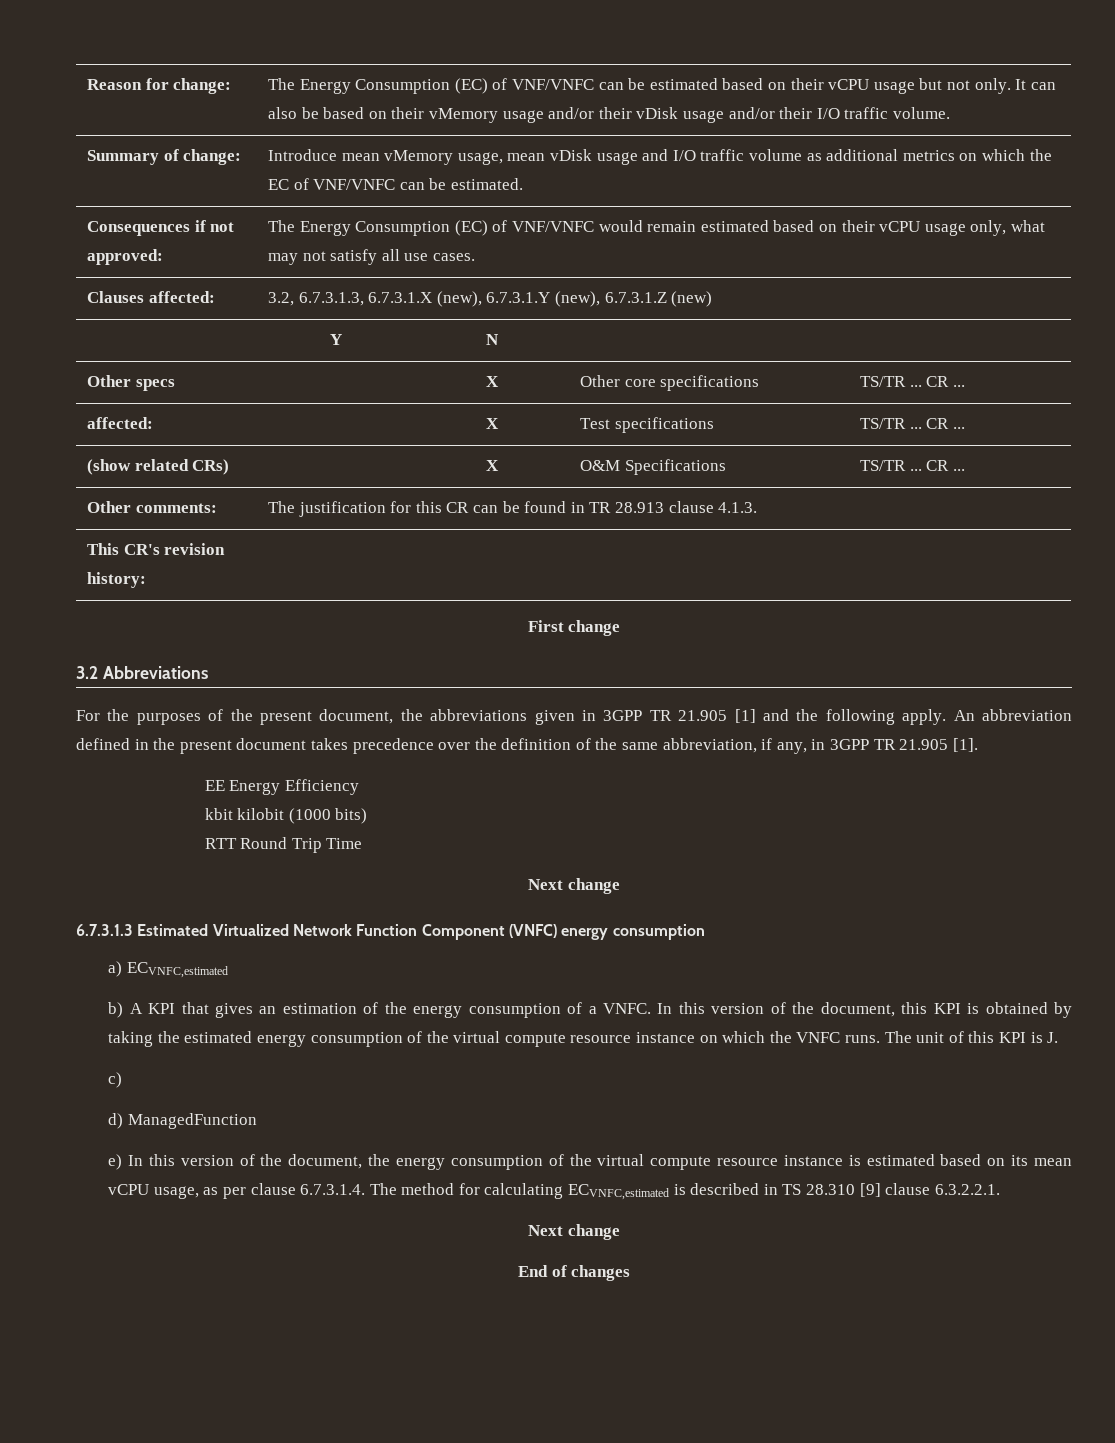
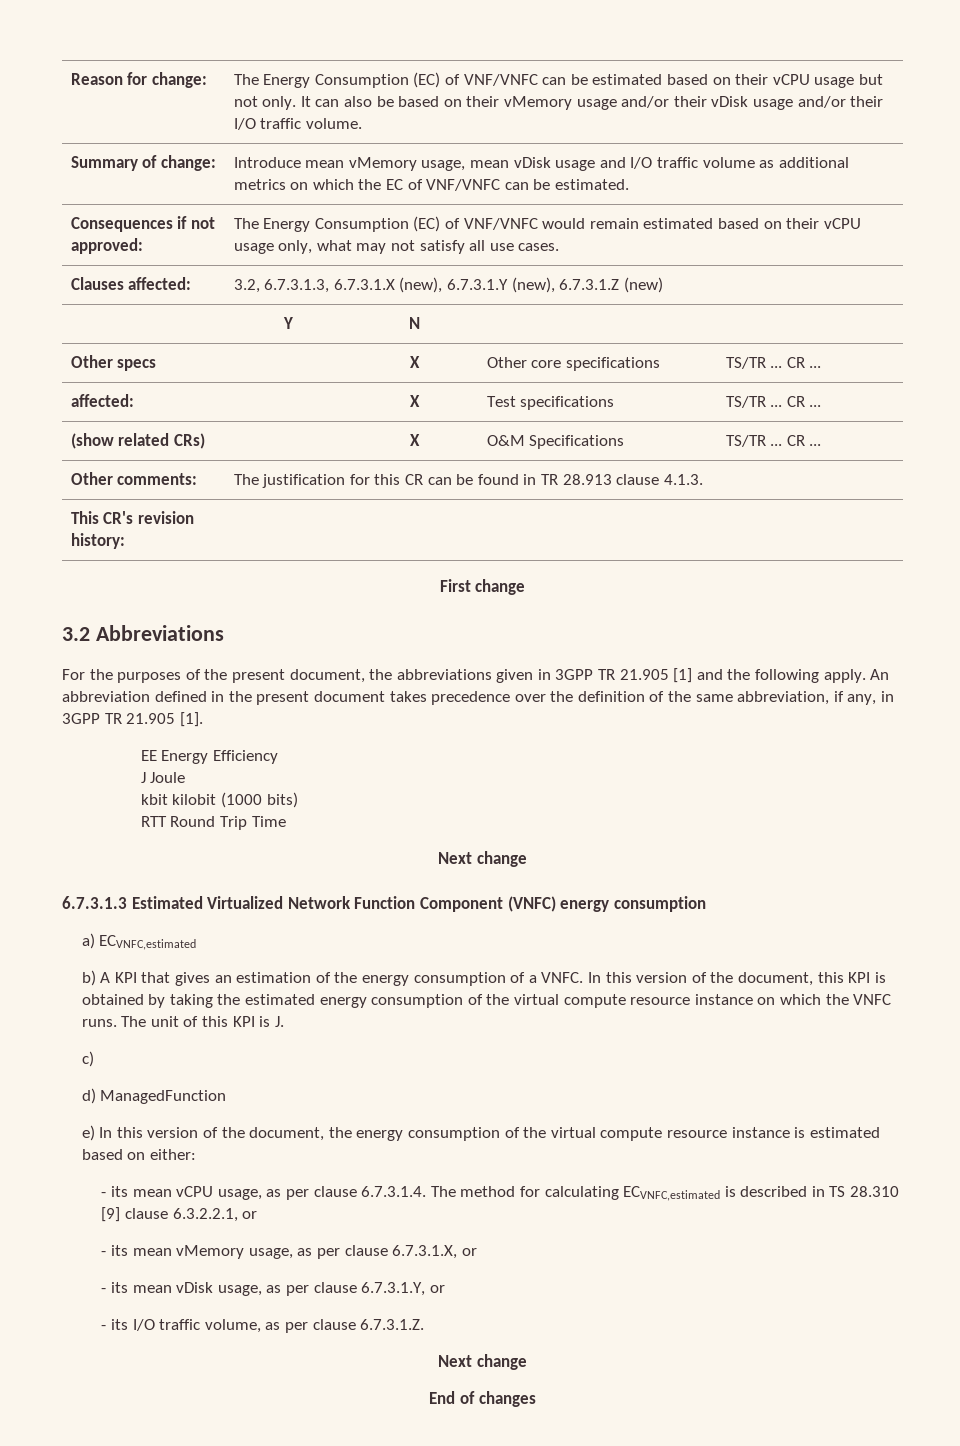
(359, 787) none -> [140,772,186,783] // J Joule
(1006, 1162) none -> [149,1149,196,1160] [101,1192,107,1197] either: // -
[934,1184,1000,1195] 6.3.2.2.1. -> [172,1208,258,1222] [101,1245,477,1259] [101,1282,445,1296] [101,1319,425,1333] 6.3.2.2.1, or // - its mean vMemory usage, as per clause 6.7.3.1.X, or // - its mean vDisk usage, as per clause 6.7.3.1.Y, or // - its I/O traffic volume, as per clause 6.7.3.1.Z.

